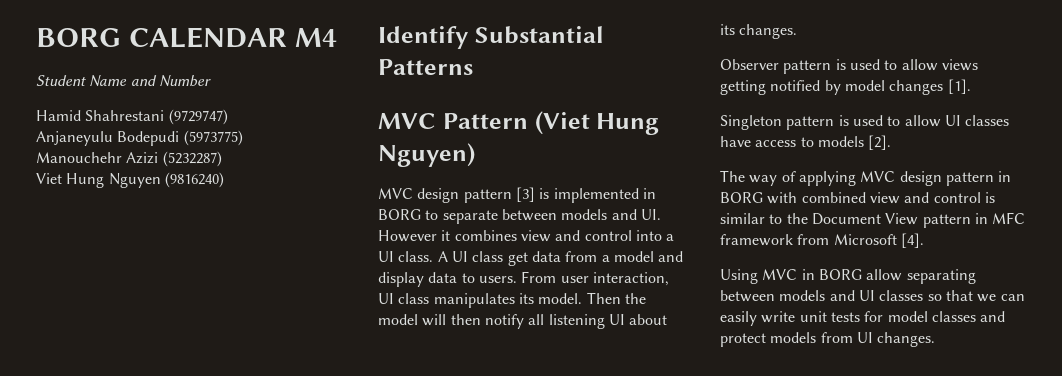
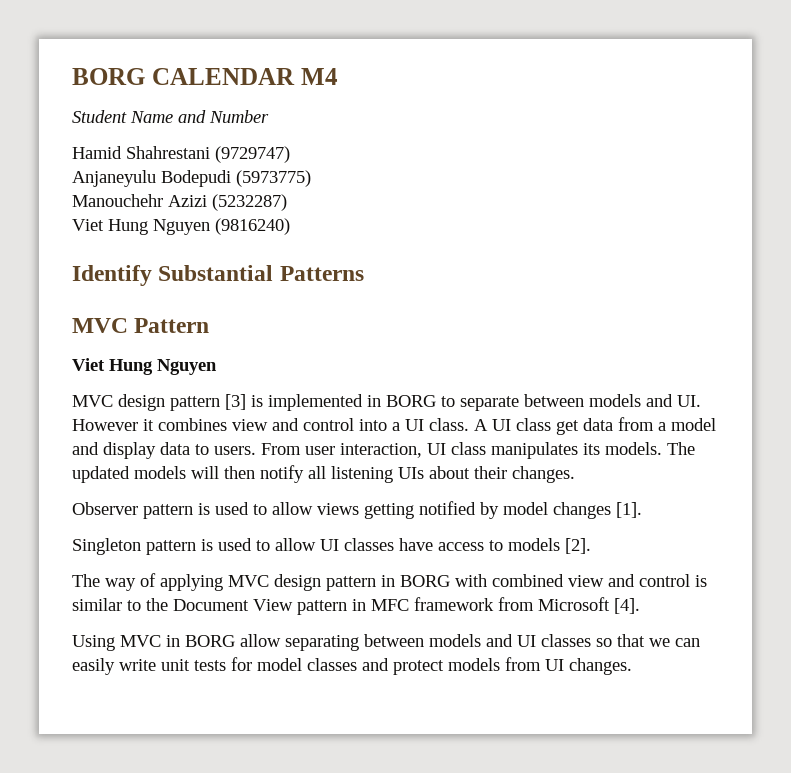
[534,111,660,135] [378,143,475,167] (Viet Hung Nguyen) -> [72,358,217,375] // Viet Hung Nguyen
[538,292,646,304] [378,314,418,325] model. Then the model -> [605,442,695,455] [72,466,186,483] models. The updated models
[608,314,668,325] [720,24,735,35] UI about its -> [398,466,507,479] UIs about their

